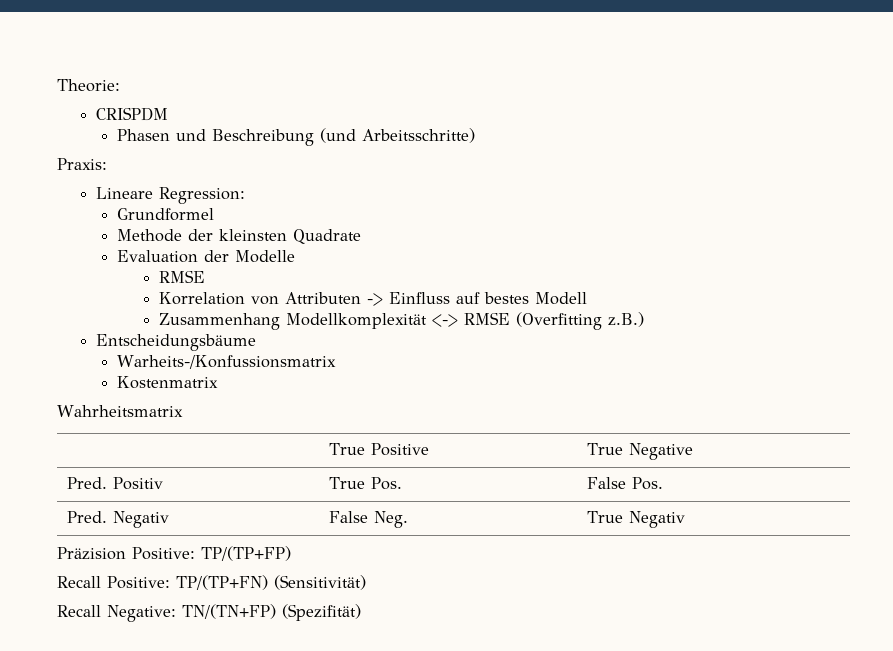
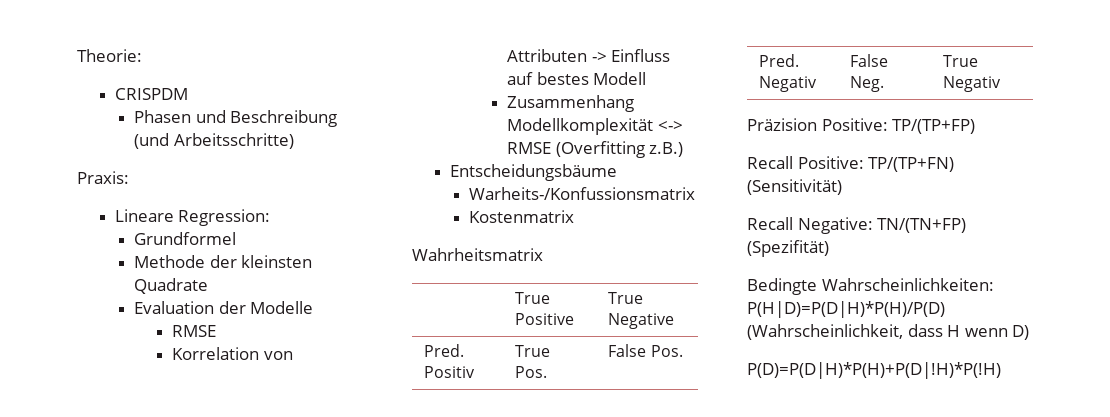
(361, 612) none -> [747,278,994,295] [747,301,945,318] [747,324,1030,340] [747,362,1001,379] // Bedingte Wahrscheinlichkeiten: P(H|D)=P(D|H)*P(H)/P(D) (Wahrscheinlichkeit, dass H wenn D) // P(D)=P(D|H)*P(H)+P(D|!H)*P(!H)

